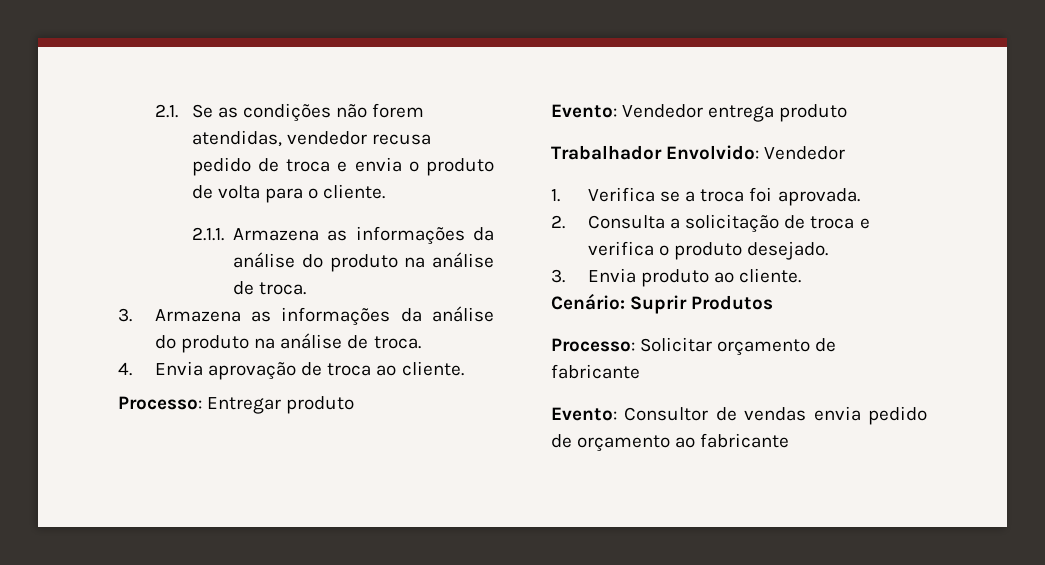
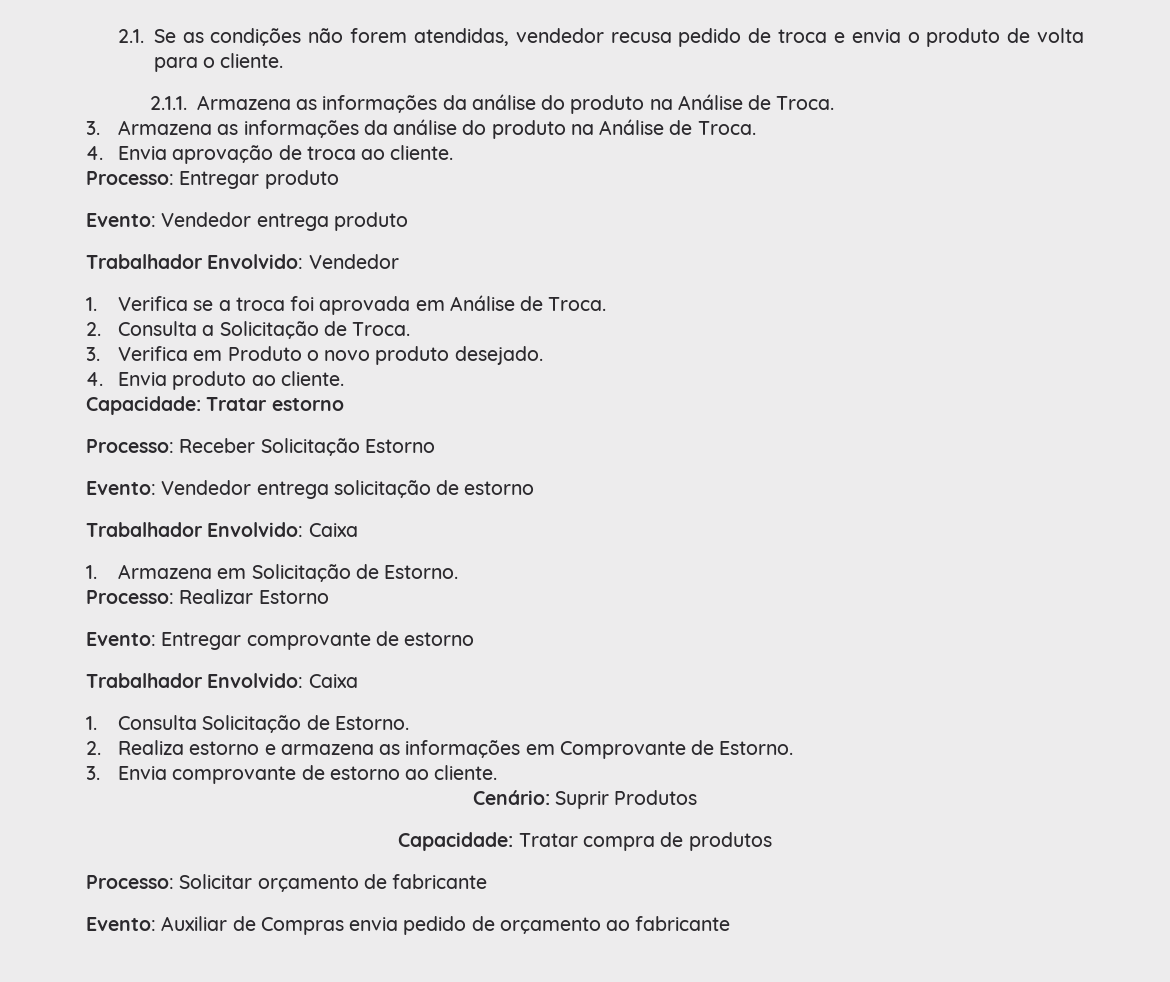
[432,252,494,268] [233,281,307,295] análise de troca. -> [677,94,835,110] Análise de Troca.
[280,333,421,349] análise de troca. -> [599,119,756,135] Análise de Troca.
[777,188,860,206] [551,214,870,233] [587,241,669,256] aprovada. // 2. Consulta a solicitação de troca e verifica o -> [319,295,607,315] [86,321,411,339] [86,346,371,361] aprovada em Análise de Troca. // 2. Consulta a Solicitação de Troca. // 3. Verifica em Produto o novo
[551,269,565,283] 3. -> [86,372,103,386] 4.
[551,294,774,314] Cenário: Suprir Produtos -> [86,396,344,415] [86,438,435,456] [86,480,535,499] [86,522,358,537] [86,564,459,582] [86,589,329,604] [86,631,475,650] [86,673,358,688] [86,715,409,733] [86,740,794,759] [86,765,498,784] [472,790,698,809] [398,832,772,851] Capacidade: Tratar estorno // Processo: Receber Solicitação Estorno // Evento: Vendedor entrega solicitação de estorno // Trabalhador Envolvido: Caixa // 1. Armazena em Solicitação de Estorno. // Processo: Realizar Estorno // Evento: Entregar comprovante de estorno // Trabalhador Envolvido: Caixa // 1. Consulta Solicitação de Estorno. // 2. Realiza estorno e armazena as informações em Comprovante de Estorno. // 3. Envia comprovante de estorno ao cliente. // Cenário: Suprir Produtos // Capacidade: Tratar compra de produtos
[624,407,807,421] Consultor de vendas -> [161,916,344,935] Auxiliar de Compras

